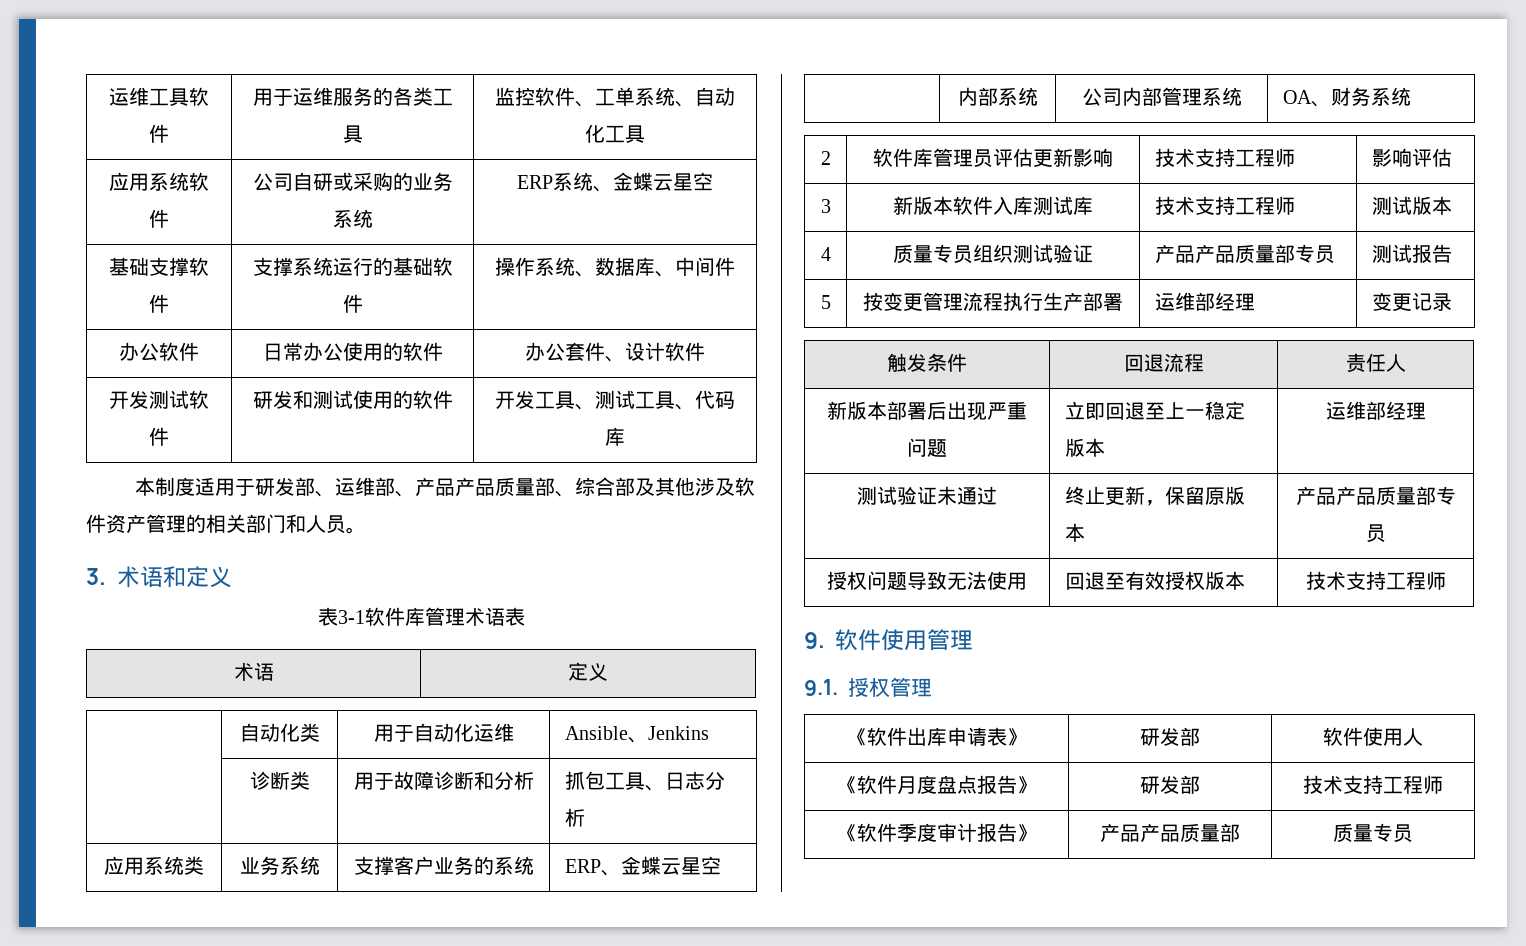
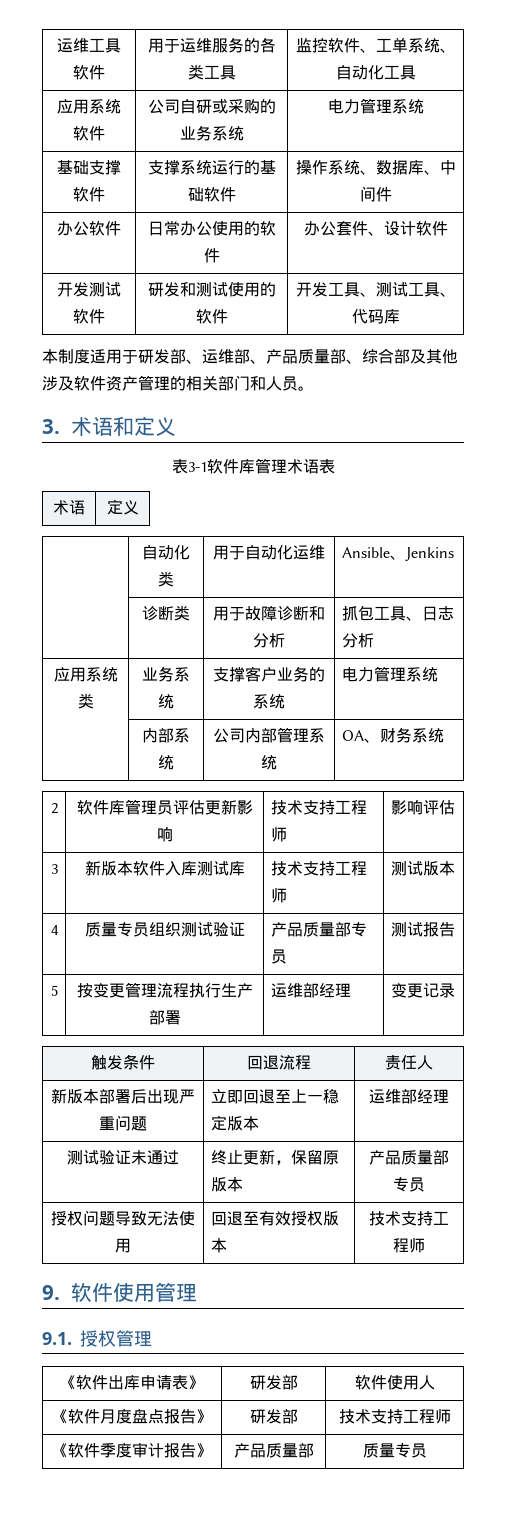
[517,172,713,192] ERP系统、金蝶云星空 -> [327,98,424,114] 电力管理系统
[455,477,496,496] 产品 -> (298, 356) none
[564,856,721,876] ERP、金蝶云星空 -> [341,666,438,682] 电力管理系统
[1194,244,1235,263] 产品 -> (303, 929) none
[1335,486,1376,505] 产品 -> (401, 1157) none
[1140,823,1180,842] 产品 -> (266, 1450) none

